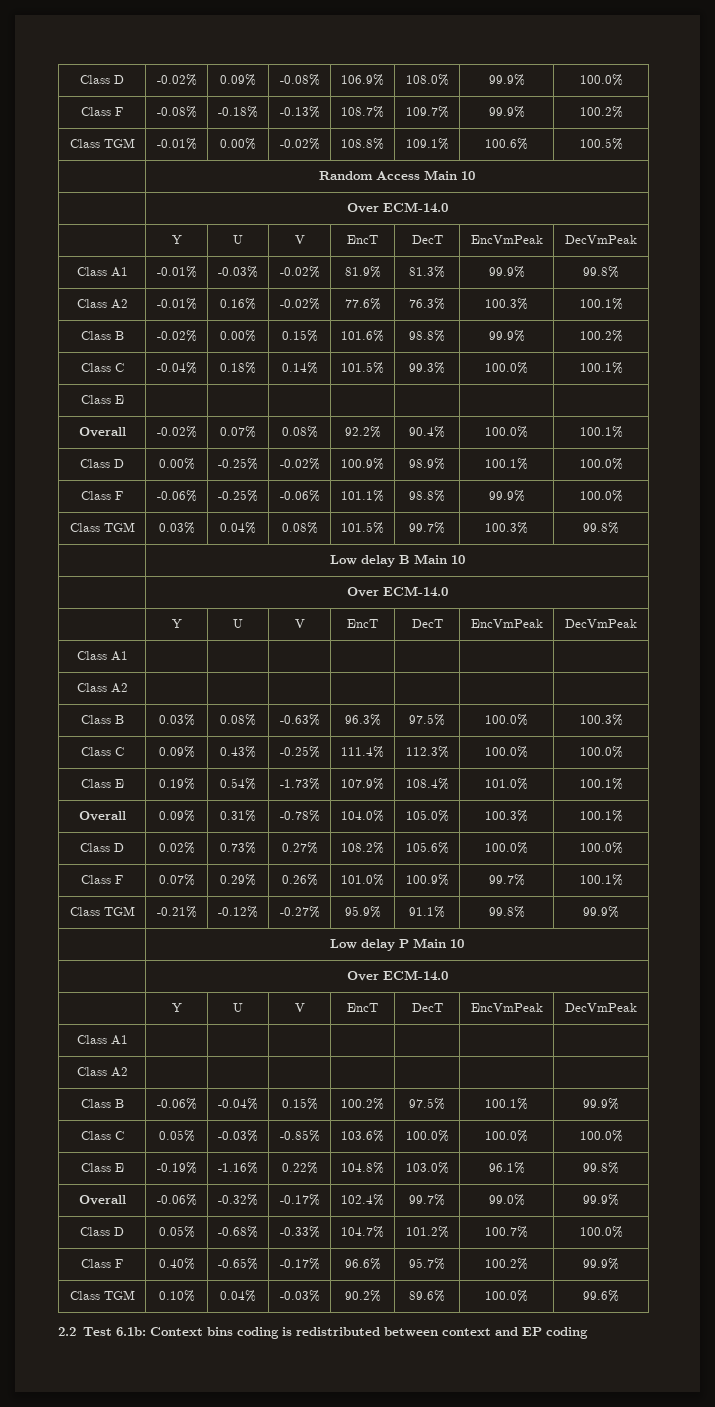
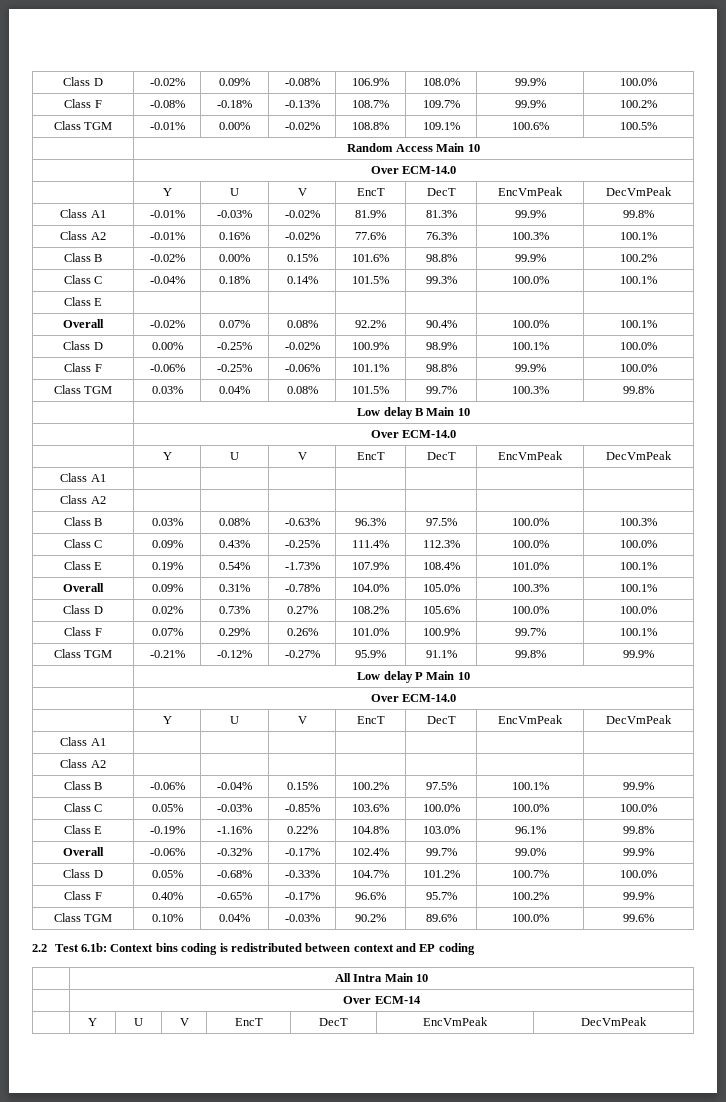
(588, 1333) none -> [334,973,429,982] [343,996,421,1004] [88,1018,97,1026] [134,1018,143,1026] [179,1018,189,1026] [234,1018,263,1026] [319,1018,348,1026] [423,1017,488,1026] [581,1017,647,1026] // | All Intra Main 10 // | Over ECM-14 // | Y | U | V | EncT | DecT | EncVmPeak | DecVmPeak

